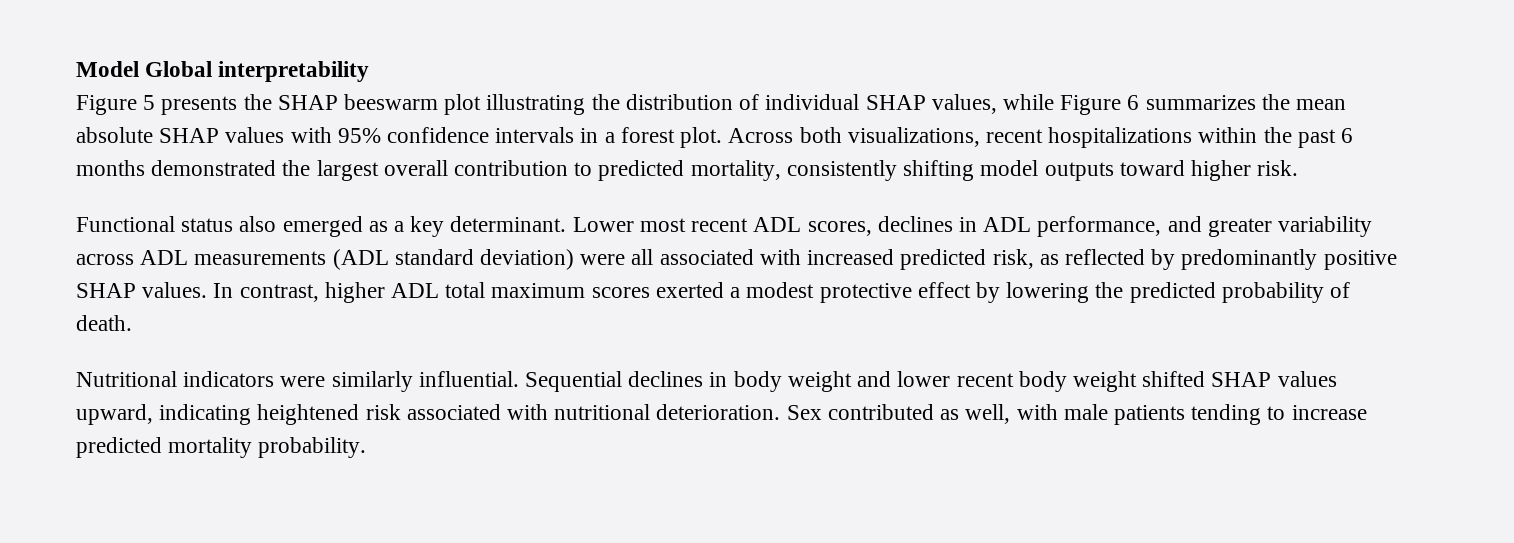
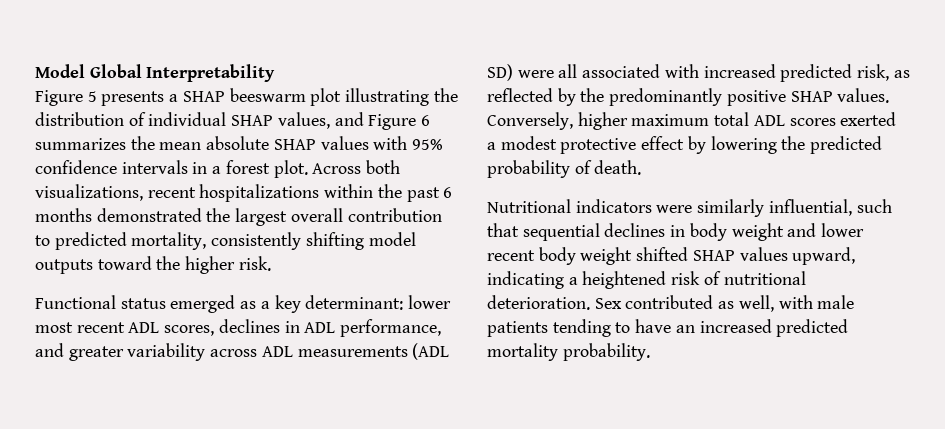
[218,61,370,82] interpretability -> [146,64,276,82] Interpretability
[243,94,272,110] the -> [169,94,179,102] a
[1002,94,1054,110] while -> [334,112,364,126] and
(1185, 168) none -> [156,256,181,270] the
[239,216,277,232] also -> (166, 303) none
[450,216,634,232] determinant. Lower -> [305,295,452,310] determinant: lower
[394,249,575,270] standard deviation) -> [487,64,513,81] SD)
(1176, 259) none -> [580,88,605,102] the
[213,282,586,303] In contrast, higher ADL total maximum -> [487,112,785,130] Conversely, higher maximum total ADL
[418,371,623,392] influential. Sequential -> [768,199,892,216] [487,223,600,241] influential, such that sequential
(252, 414) none -> [568,277,578,285] a
[406,404,549,420] associated with -> [703,271,721,285] of
[1291,405,1367,420] increase -> [635,319,772,333] have an increased

